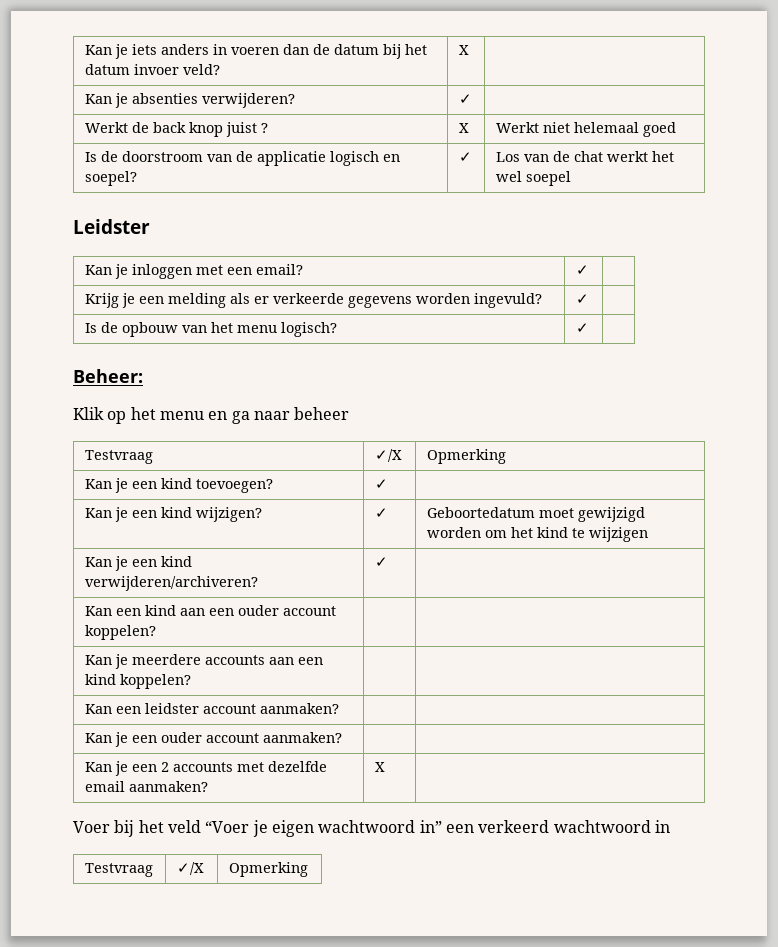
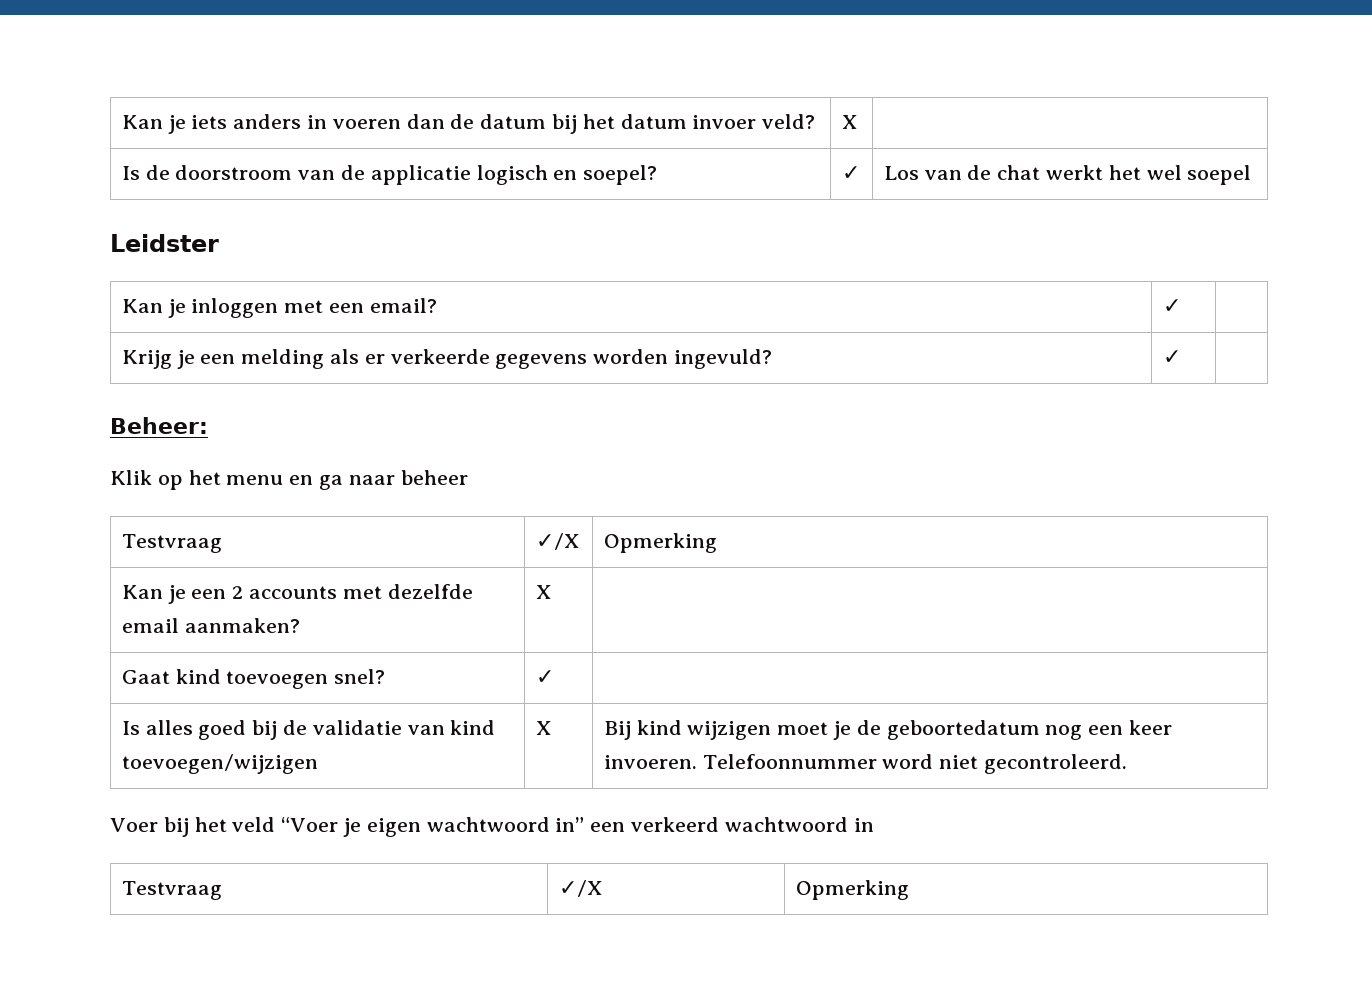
[84,93,295,108] [458,94,472,104] [84,122,268,137] [458,123,469,133] [495,122,676,137] // Kan je absenties verwijderen? | ✓ | // Werkt de back knop juist ? | X | Werkt niet helemaal goed -> (857, 122) none
[84,322,337,337] [575,323,589,333] // Is de opbouw van het menu logisch? | ✓ | -> (1181, 357) none
[84,478,273,493] [374,479,388,489] [84,507,262,522] [374,508,388,518] [426,507,645,522] [426,527,648,542] [84,556,192,571] [84,576,258,591] [374,557,388,567] [84,605,336,616] [84,625,156,640] [84,654,323,669] [84,674,191,689] [84,703,339,714] [84,732,342,747] // Kan je een kind toevoegen? | ✓ | // Kan je een kind wijzigen? | ✓ | Geboortedatum moet gewijzigd worden om het kind te wijzigen // Kan je een kind verwijderen/archiveren? | ✓ | // Kan een kind aan een ouder account koppelen? | | // Kan je meerdere accounts aan een kind koppelen? | | // Kan een leidster account aanmaken? | | // Kan je een ouder account aanmaken? | | -> (717, 543) none
(385, 767) none -> [121,669,386,689] [535,670,554,684] [121,720,496,740] [121,754,318,774] [535,721,551,735] [603,720,1172,740] [603,754,1127,774] // Gaat kind toevoegen snel? | ✓ | // Is alles goed bij de validatie van kind toevoegen/wijzigen | X | Bij kind wijzigen moet je de geboortedatum nog een keer invoeren. Telefoonnummer word niet gecontroleerd.

